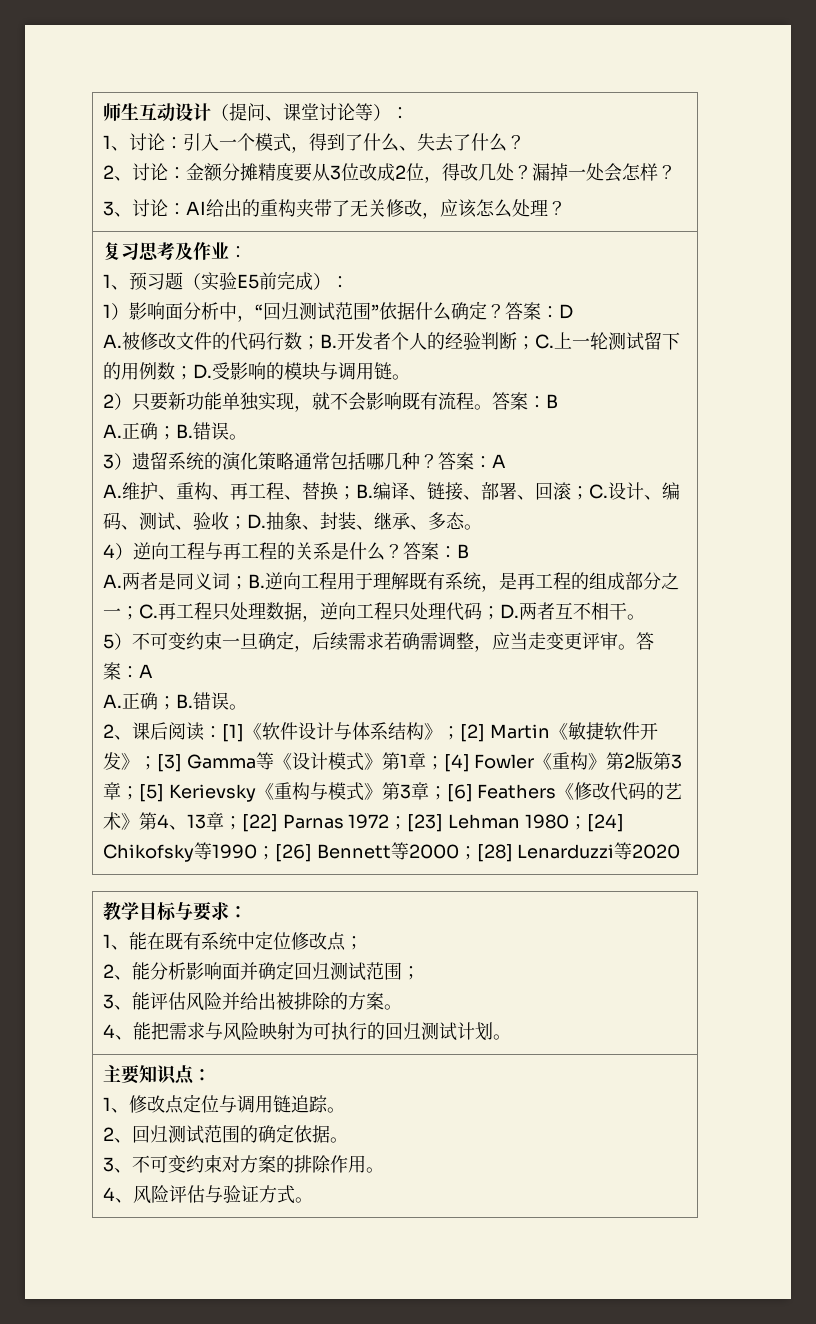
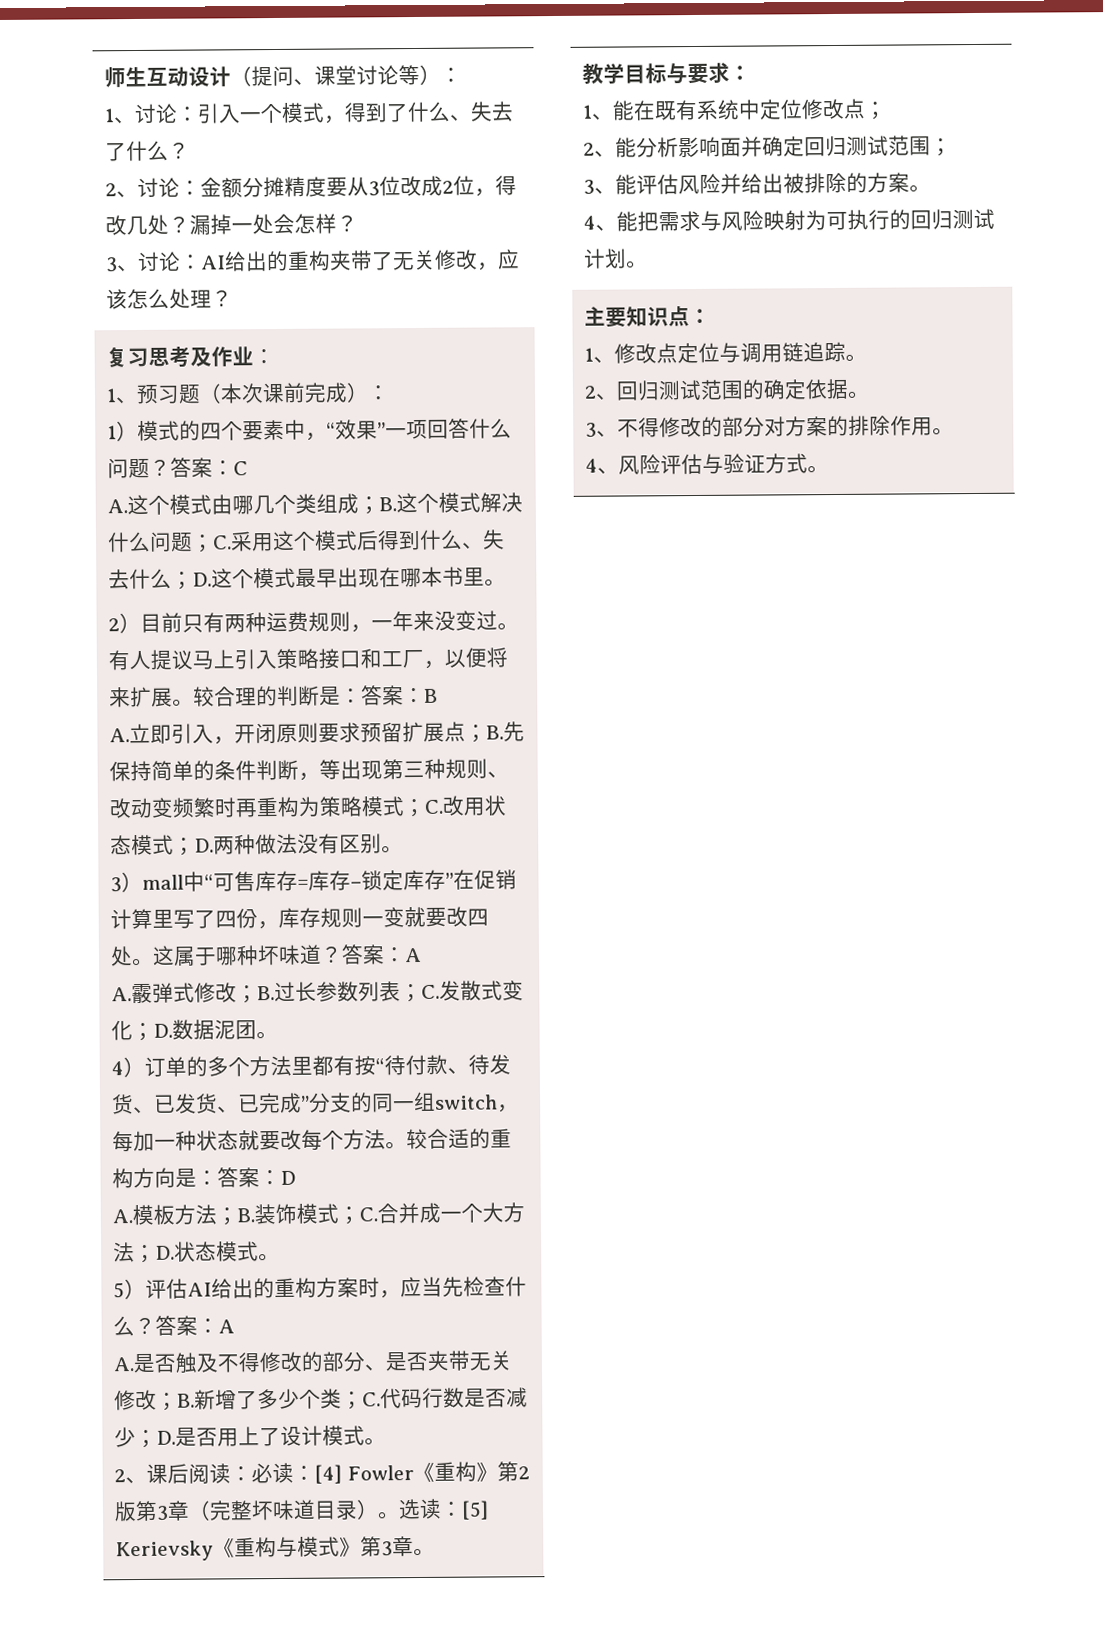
[200,272,259,291] 实验E5 -> [220,382,286,404] 本次课
[128,301,573,322] [102,332,680,351] [102,362,410,380] [102,392,558,412] [102,422,247,440] [102,452,506,471] [102,482,680,501] [102,512,482,531] [102,542,469,561] [102,572,679,592] [102,602,645,622] [102,631,654,652] [102,662,153,680] [102,692,229,710] 影响面分析中，“回归测试范围”依据什么确定？答案：D // A.被修改文件的代码行数；B.开发者个人的经验判断；C.上一轮测试留下的用例数；D.受影响的模块与调用链。 // 2）只要新功能单独实现，就不会影响既有流程。答案：B // A.正确；B.错误。 // 3）遗留系统的演化策略通常包括哪几种？答案：A // A.维护、重构、再工程、替换；B.编译、链接、部署、回滚；C.设计、编码、测试、验收；D.抽象、封装、继承、多态。 // 4）逆向工程与再工程的关系是什么？答案：B // A.两者是同义词；B.逆向工程用于理解既有系统，是再工程的组成部分之一；C.再工程只处理数据，逆向工程只处理代码；D.两者互不相干。 // 5）不可变约束一旦确定，后续需求若确需调整，应当走变更评审。答案：A // A.正确；B.错误 -> [137,418,513,441] [107,457,249,479] [107,492,524,516] [107,529,506,553] [108,566,507,590] [108,610,520,634] [108,647,509,671] [109,685,439,708] [109,721,526,745] [109,758,510,782] [109,795,508,819] [110,833,404,856] [110,869,518,893] [110,906,490,930] [110,944,423,967] [111,980,525,1004] [111,1019,279,1042] [111,1054,512,1078] [112,1091,520,1115] [112,1128,513,1153] [112,1167,297,1189] [112,1202,526,1226] [113,1241,281,1264] [113,1276,528,1300] [113,1315,236,1337] [113,1350,513,1374] [114,1387,529,1411] [114,1425,366,1449] 模式的四个要素中，“效果”一项回答什么问题？答案：C // A.这个模式由哪几个类组成；B.这个模式解决什么问题；C.采用这个模式后得到什么、失去什么；D.这个模式最早出现在哪本书里。 // 2）目前只有两种运费规则，一年来没变过。有人提议马上引入策略接口和工厂，以便将来扩展。较合理的判断是：答案：B // A.立即引入，开闭原则要求预留扩展点；B.先保持简单的条件判断，等出现第三种规则、改动变频繁时再重构为策略模式；C.改用状态模式；D.两种做法没有区别。 // 3）mall中“可售库存=库存−锁定库存”在促销计算里写了四份，库存规则一变就要改四处。这属于哪种坏味道？答案：A // A.霰弹式修改；B.过长参数列表；C.发散式变化；D.数据泥团。 // 4）订单的多个方法里都有按“待付款、待发货、已发货、已完成”分支的同一组switch，每加一种状态就要改每个方法。较合适的重构方向是：答案：D // A.模板方法；B.装饰模式；C.合并成一个大方法；D.状态模式。 // 5）评估AI给出的重构方案时，应当先检查什么？答案：A // A.是否触及不得修改的部分、是否夹带无关修改；B.新增了多少个类；C.代码行数是否减少；D.是否用上了设计模式
[221,722,658,742] [102,752,444,772] [1]《软件设计与体系结构》；[2] Martin《敏捷软件开发》；[3] Gamma等《设计模式》第1章； -> [251,1462,316,1484] 必读：
[120,786,139,800] ； -> [188,1498,464,1521] （完整坏味道目录）。选读：
[428,782,683,802] [102,812,625,832] [102,842,681,862] ；[6] Feathers《修改代码的艺术》第4、13章；[22] Parnas 1972；[23] Lehman 1980；[24] Chikofsky等1990；[26] Bennett等2000；[28] Lenarduzzi等2020 -> [413,1547,436,1557] 。
[149,1155,222,1173] 可变约束 -> [638,416,766,438] 得修改的部分

